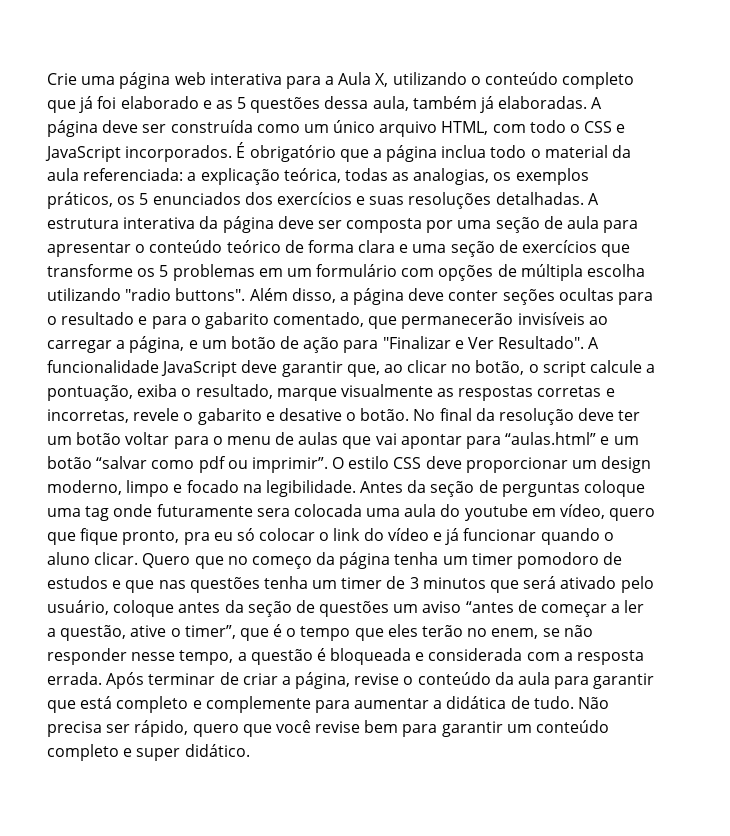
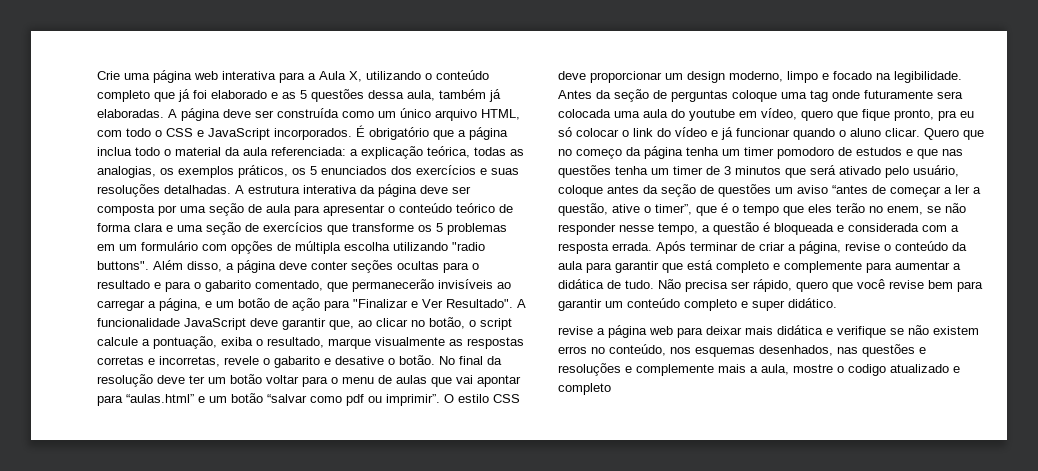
(250, 750) none -> [558,325,979,338] [558,344,926,357] [558,363,960,376] [558,383,611,395] // revise a página web para deixar mais didática e verifique se não existem erros no conteúdo, nos esquemas desenhados, nas questões e resoluções e complemente mais a aula, mostre o codigo atualizado e completo

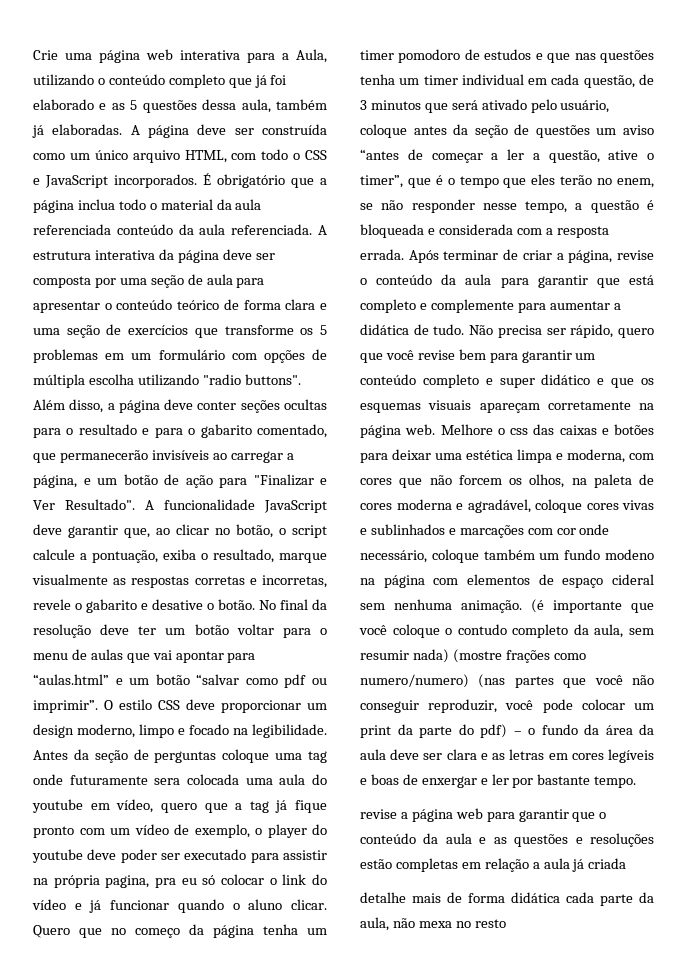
[319,71,362,82] Aula X, -> [296,49,327,63] Aula,
[271,146,524,159] [97,165,519,178] [97,184,231,197] referenciada: a explicação teórica, todas as analogias, os exemplos práticos, os 5 enunciados dos exercícios e suas resoluções detalhadas. -> [33,224,313,235] referenciada conteúdo da aula referenciada.
[862,109,934,121] fique pronto, -> [235,800,327,813] [33,824,327,838] [32,849,327,863] [33,875,150,888] a tag já fique pronto com um vídeo de exemplo, o player do youtube deve poder ser executado para assistir na própria pagina,
(703, 170) none -> [461,74,635,88] individual em cada questão,
[788,298,837,308] didático. -> [541,374,654,388] [360,400,654,413] [360,424,654,438] [360,449,654,463] [360,474,654,488] [360,499,654,513] [360,524,610,538] [360,549,654,563] [360,574,654,588] [360,599,654,613] [359,624,654,638] [360,649,586,663] [360,674,654,688] [360,699,654,713] [360,724,654,738] [360,749,654,763] [360,774,637,788] didático e que os esquemas visuais apareçam corretamente na página web. Melhore o css das caixas e botões para deixar uma estética limpa e moderna, com cores que não forcem os olhos, na paleta de cores moderna e agradável, coloque cores vivas e sublinhados e marcações com cor onde necessário, coloque também um fundo modeno na página com elementos de espaço cideral sem nenhuma animação. (é importante que você coloque o contudo completo da aula, sem resumir nada) (mostre frações como numero/numero) (nas partes que você não conseguir reproduzir, você pode colocar um print da parte do pdf) – o fundo da área da aula deve ser clara e as letras em cores legíveis e boas de enxergar e ler por bastante tempo.
[706,325,979,338] [558,344,926,357] [558,363,960,376] [558,383,611,395] deixar mais didática e verifique se não existem erros no conteúdo, nos esquemas desenhados, nas questões e resoluções e complemente mais a aula, mostre o codigo atualizado e completo -> [518,809,607,822] [360,833,654,847] [360,858,627,872] [360,892,654,906] [360,917,506,931] garantir que o conteúdo da aula e as questões e resoluções estão completas em relação a aula já criada // detalhe mais de forma didática cada parte da aula, não mexa no resto

